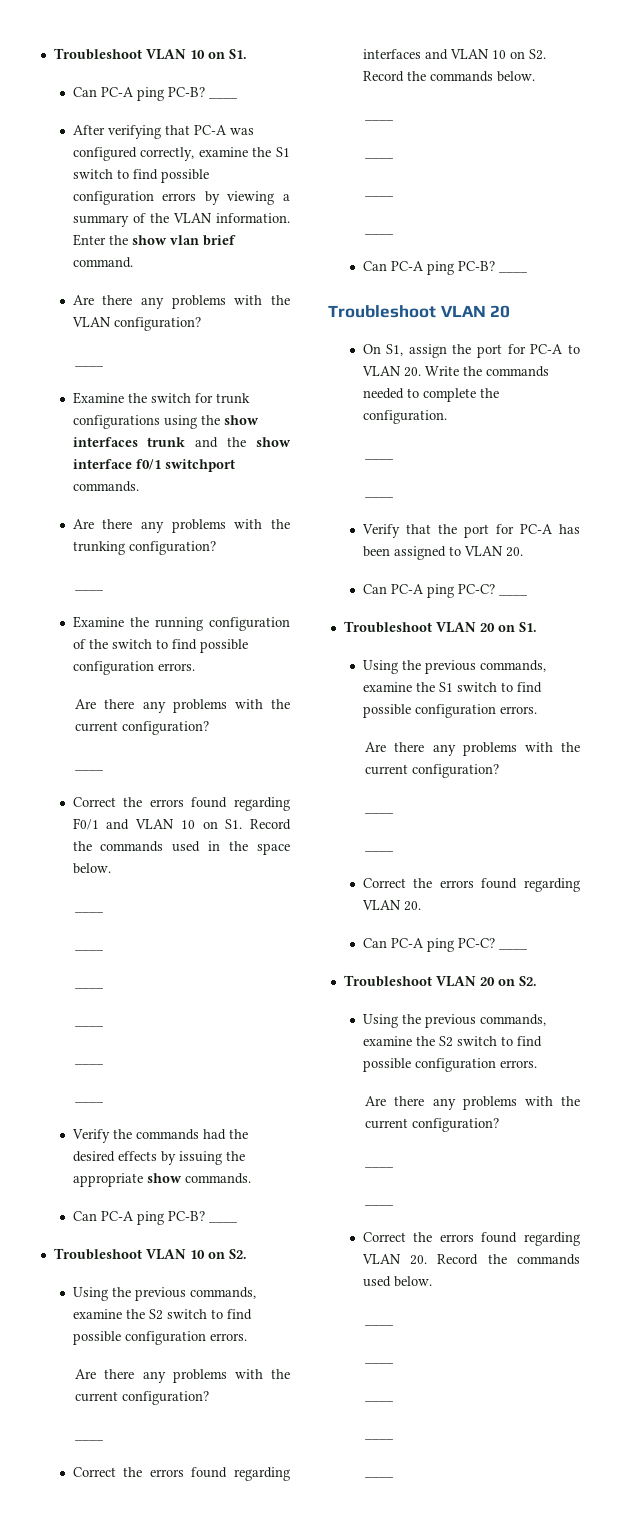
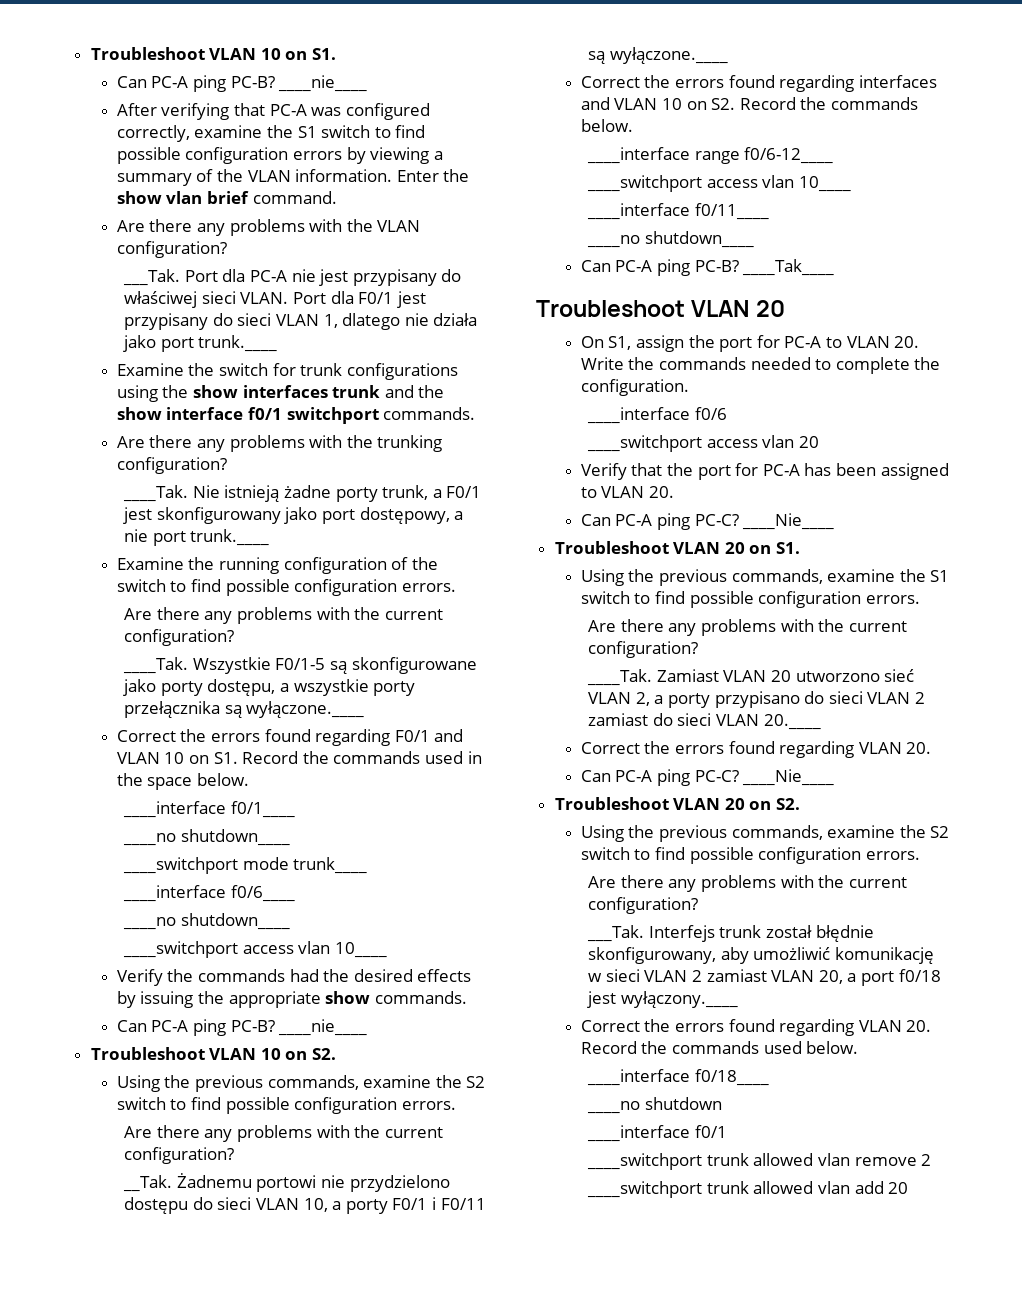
[208,97,238,99] ____ -> [278,75,368,92] ____nie____
[75,365,105,367] ____ -> [123,269,462,286] [124,291,426,308] [124,313,478,330] [123,335,278,352] ___Tak. Port dla PC-A nie jest przypisany do właściwej sieci VLAN. Port dla F0/1 jest przypisany do sieci VLAN 1, dlatego nie działa jako port trunk.____
[75,589,105,591] ____ -> [123,485,482,502] [123,507,464,524] [124,529,270,546] ____Tak. Nie istnieją żadne porty trunk, a F0/1 jest skonfigurowany jako port dostępowy, a nie port trunk.____
[75,769,105,771] ____ -> [123,657,477,674] [123,679,416,696] [124,701,365,718] ____Tak. Wszystkie F0/1-5 są skonfigurowane jako porty dostępu, a wszystkie porty przełącznika są wyłączone.____
[75,911,105,913] [75,949,105,951] [75,987,105,989] [75,1025,105,1027] [75,1063,105,1065] [75,1101,105,1103] ____ // ____ // ____ // ____ // ____ // ____ -> [123,801,295,818] [123,829,290,846] [123,857,368,874] [123,885,295,902] [123,913,290,930] [123,941,388,958] ____interface f0/1____ // ____no shutdown____ // ____switchport mode trunk____ // ____interface f0/6____ // ____no shutdown____ // ____switchport access vlan 10____
[208,1221,238,1223] ____ -> [278,1019,368,1036] ____nie____
[75,1439,105,1441] ____ -> [123,1173,450,1192] [124,1197,486,1214] [588,47,728,64] __Tak. Żadnemu portowi nie przydzielono dostępu do sieci VLAN 10, a porty F0/1 i F0/11 są wyłączone.____
[365,119,395,121] [365,157,395,159] [365,195,395,197] [365,233,395,235] [362,261,495,275] [498,271,528,273] ____ // ____ // ____ // ____ // Can PC-A ping PC-B? ____ -> [587,147,834,164] [587,175,852,192] [587,203,769,220] [587,231,754,248] [580,259,835,276] ____interface range f0/6-12____ // ____switchport access vlan 10____ // ____interface f0/11____ // ____no shutdown____ // Can PC-A ping PC-B? ____Tak____
[365,458,395,460] [365,496,395,498] ____ // ____ -> [587,407,727,424] [587,435,820,452] ____interface f0/6 // ____switchport access vlan 20
[498,594,528,596] ____ -> [742,513,835,530] ____Nie____
[365,812,395,814] [365,850,395,852] ____ // ____ -> [587,669,915,686] [588,691,926,708] [588,713,821,730] ____Tak. Zamiast VLAN 20 utworzono sieć VLAN 2, a porty przypisano do sieci VLAN 2 zamiast do sieci VLAN 20.____
[498,948,528,950] ____ -> [742,769,835,786] ____Nie____
[365,1166,395,1168] [365,1204,395,1206] ____ // ____ -> [587,925,874,942] [588,947,935,964] [588,969,941,986] [587,991,738,1008] ___Tak. Interfejs trunk został błędnie skonfigurowany, aby umożliwić komunikację w sieci VLAN 2 zamiast VLAN 20, a port f0/18 jest wyłączony.____
[365,1324,395,1326] [365,1362,395,1364] [365,1400,395,1402] [365,1438,395,1440] [365,1476,395,1478] ____ // ____ // ____ // ____ // ____ -> [587,1069,769,1086] [587,1097,722,1114] [587,1125,727,1142] [587,1153,932,1170] [587,1181,909,1198] ____interface f0/18____ // ____no shutdown // ____interface f0/1 // ____switchport trunk allowed vlan remove 2 // ____switchport trunk allowed vlan add 20

